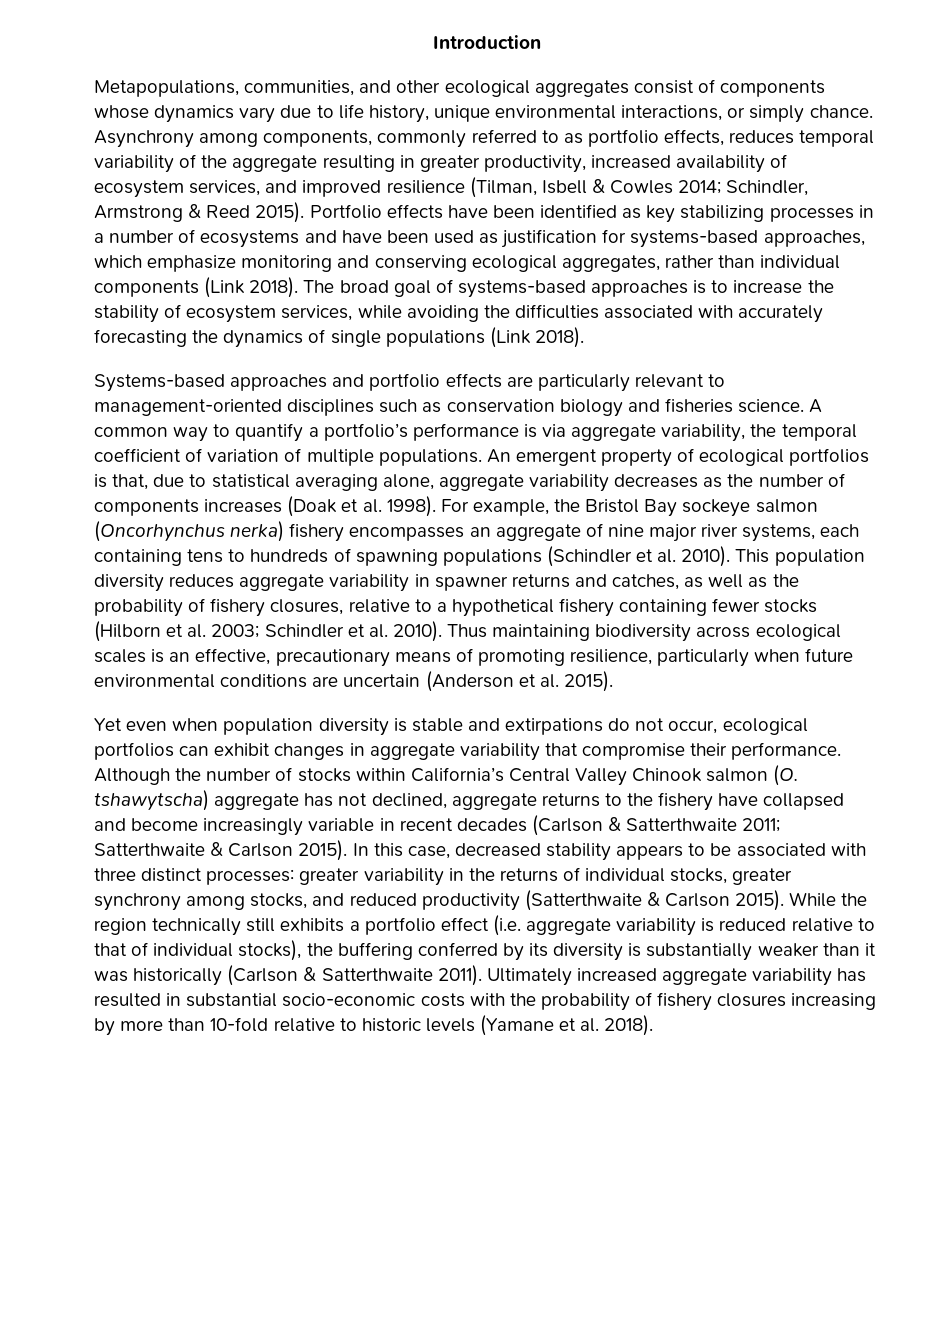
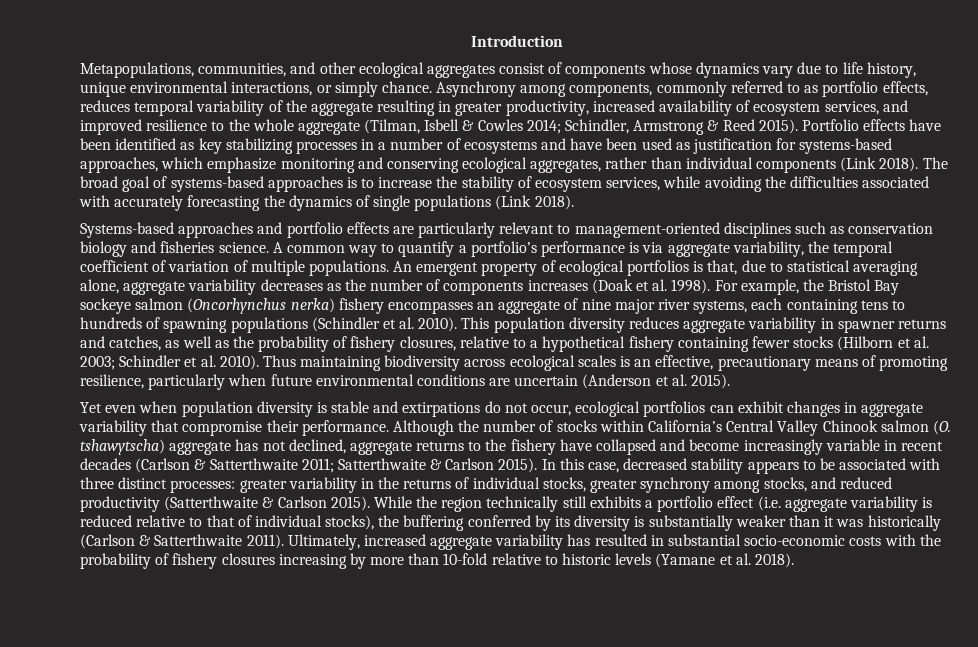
(465, 187) none -> [211,119,360,135] to the whole aggregate
[486,968,572,986] Ultimately -> [287,534,360,550] Ultimately,

